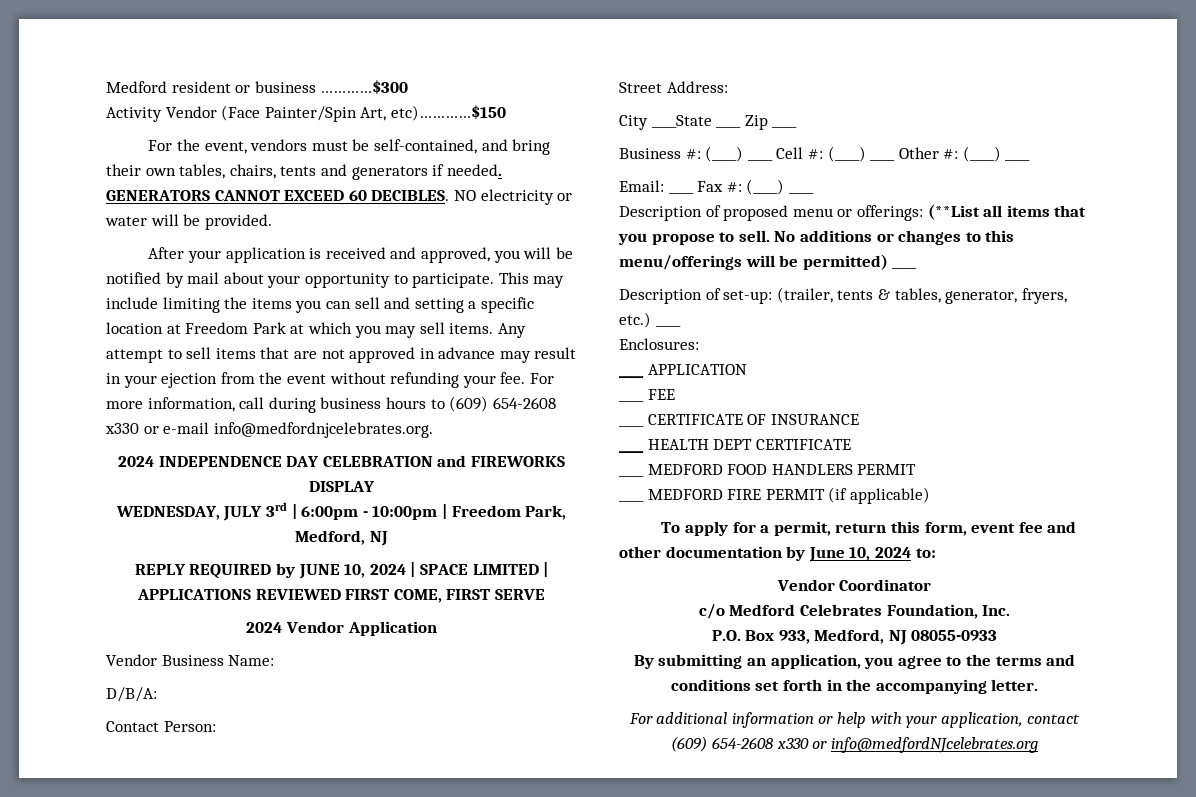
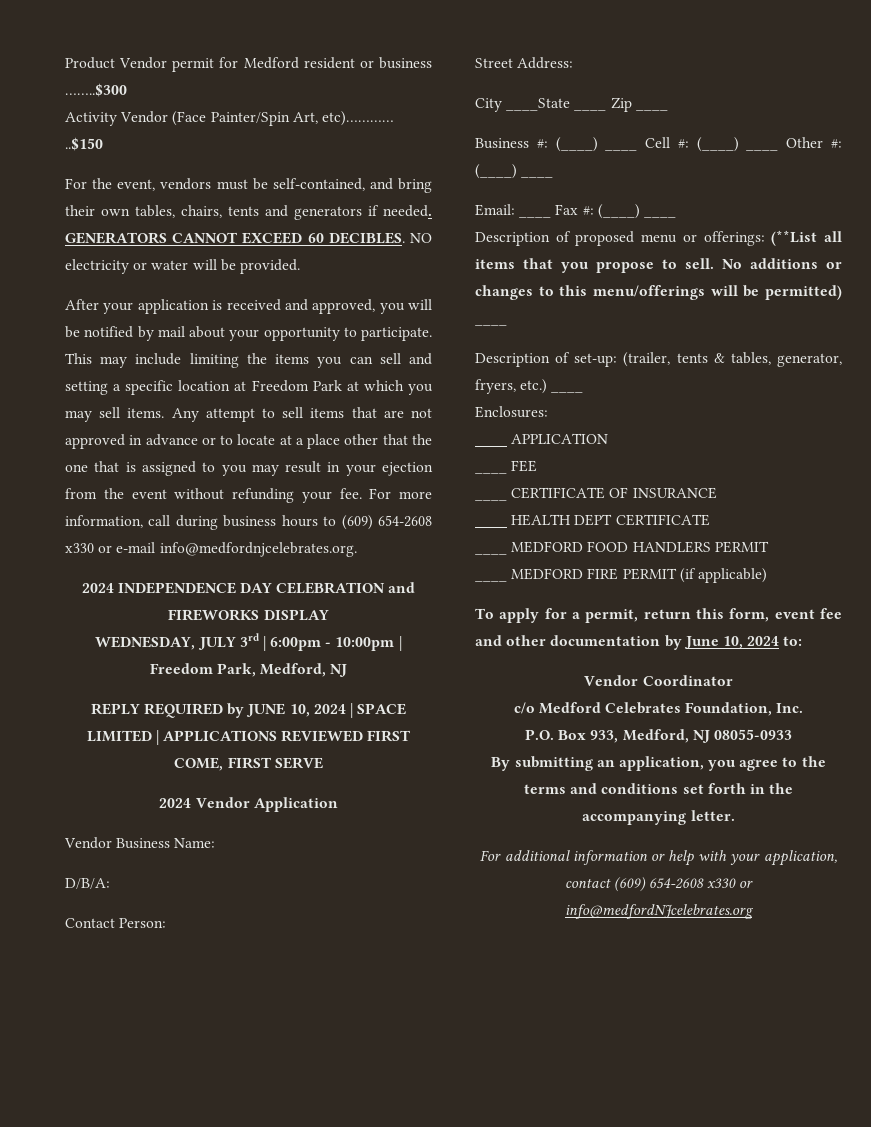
(106, 87) none -> [65,57,239,72] Product Vendor permit for
[320,80,409,94] …………$300 -> [65,83,127,97] ……..$300
[390,105,506,121] etc)…………$150 -> [321,111,394,126] [65,137,103,151] etc)………… ..$150
(496, 353) none -> [201,434,432,449] [65,461,247,476] or to locate at a place other that the one that is assigned to you

